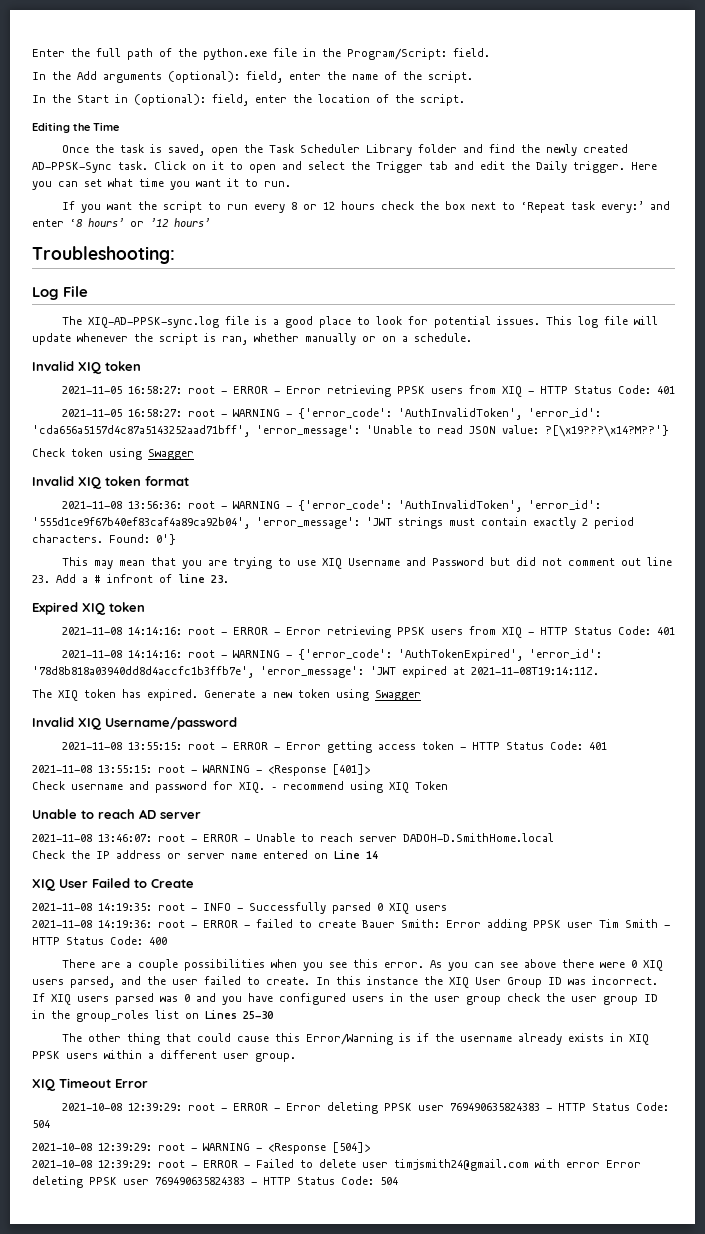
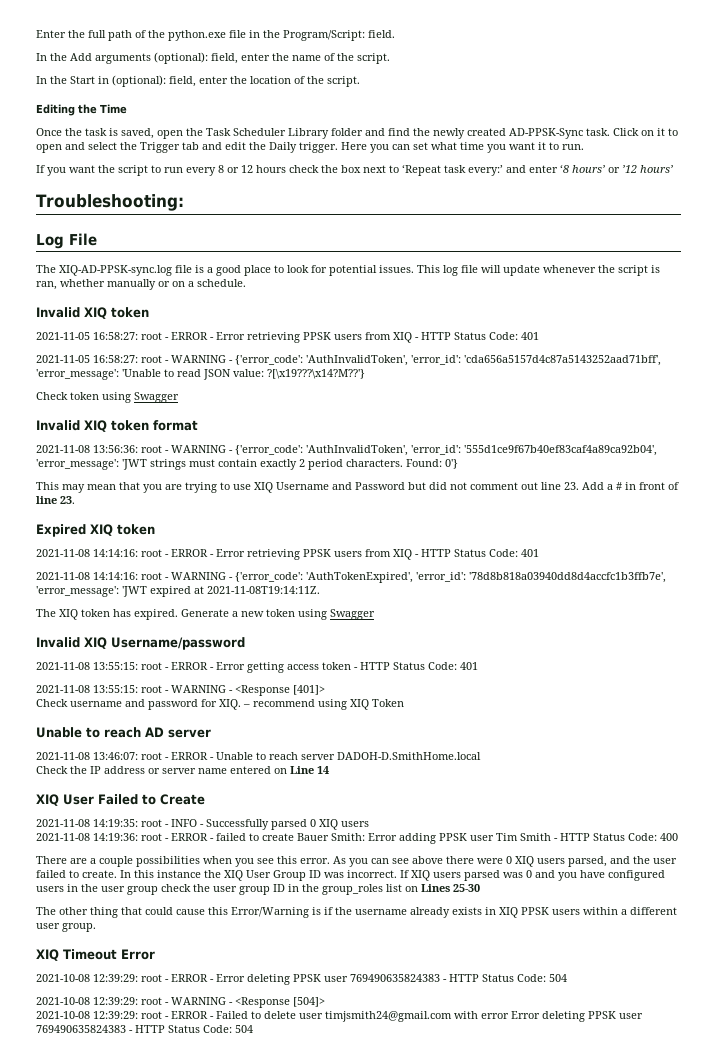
[107,574,153,583] infront -> [625,482,665,490] in front

